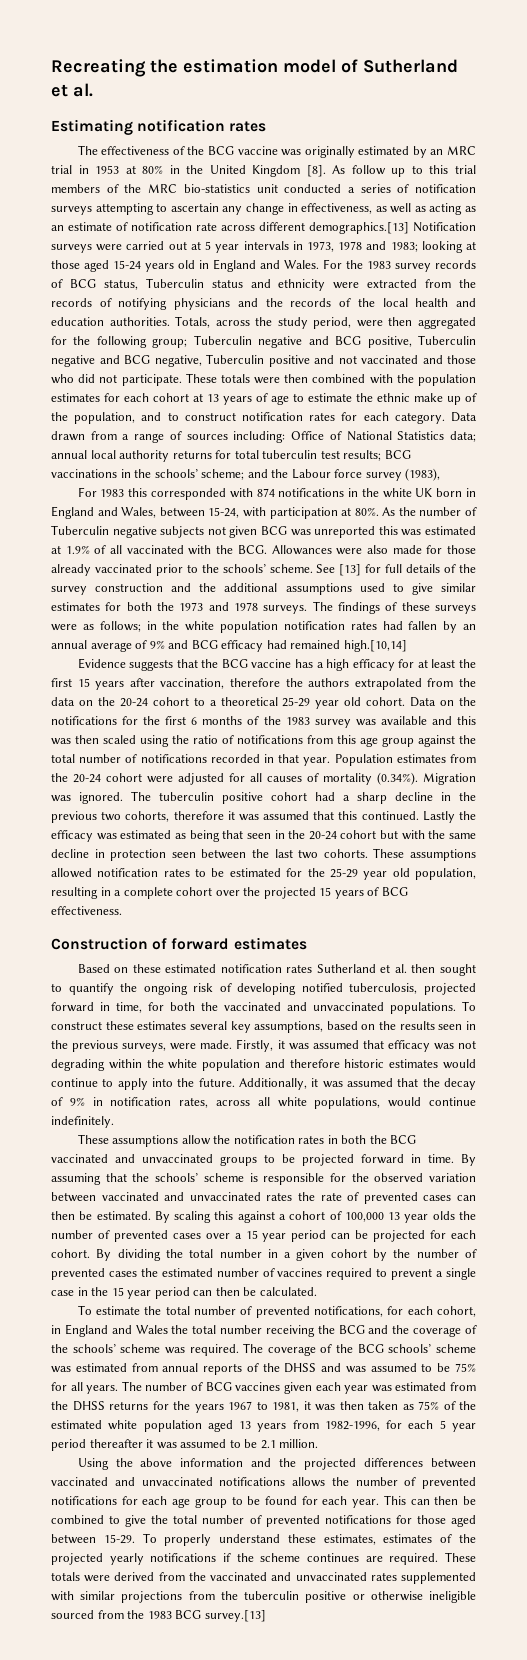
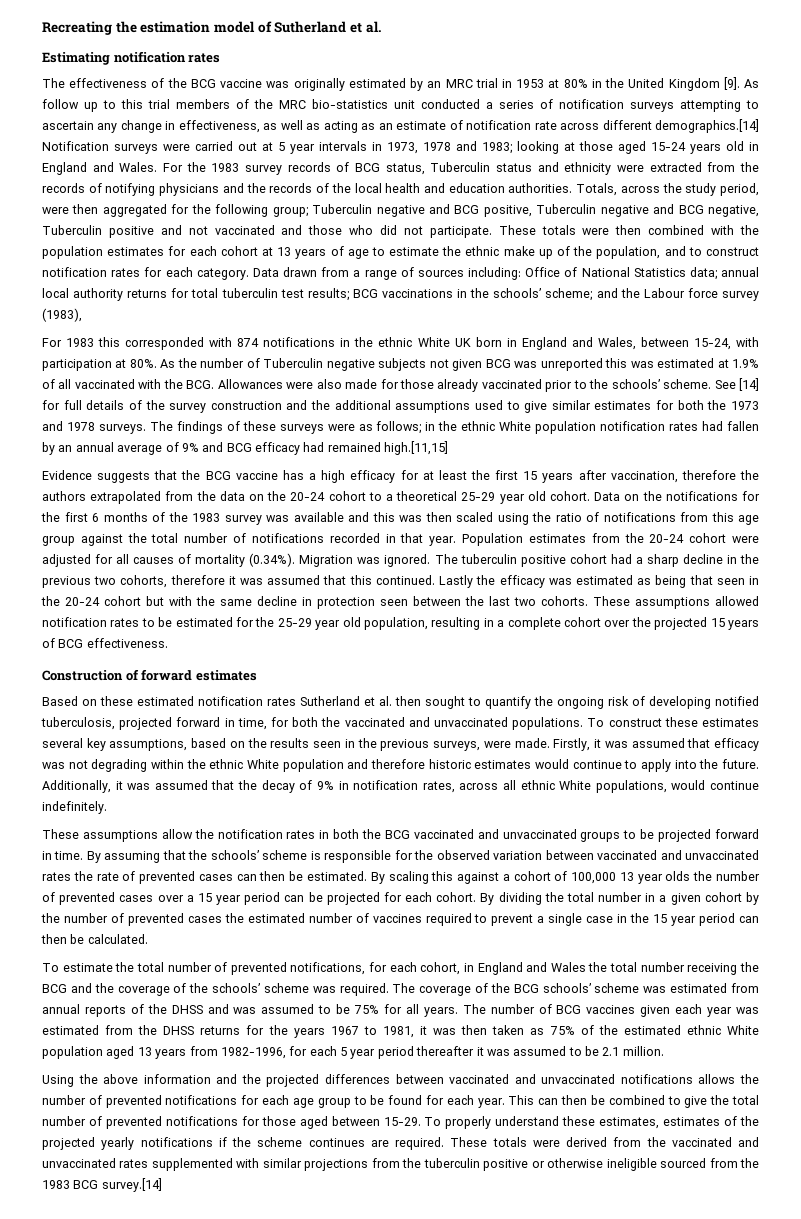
[306,165,326,177] [8]. -> [723,77,740,90] [9].
[309,222,409,234] demographics.[13] -> [655,119,760,133] demographics.[14]
[382,488,412,498] white -> [378,337,450,347] ethnic White
[339,564,362,576] [13] -> [739,378,760,391] [14]
[185,621,215,631] white -> [461,421,532,431] ethnic White
[343,640,407,652] high.[10,14] -> [384,441,449,455] high.[11,15]
[168,1059,198,1069] white -> [209,759,279,769] ethnic White
[277,1097,307,1107] white -> [520,780,592,790] ethnic White
[108,1420,138,1430] white -> [686,1025,759,1035] ethnic White
[204,1610,266,1622] survey.[13] -> [101,1178,162,1192] survey.[14]

